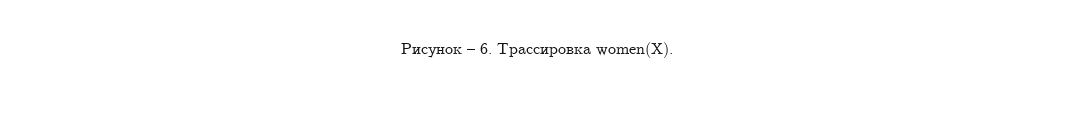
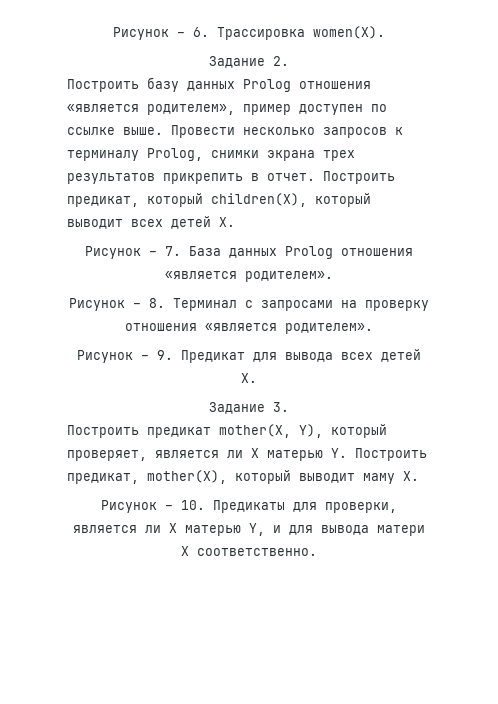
(673, 50) none -> [209,56,289,68] [67,77,371,92] [67,104,387,115] [67,125,403,138] [67,148,355,161] [67,171,395,184] [67,193,371,207] [67,216,235,229] [85,246,413,259] [165,271,333,282] [69,298,429,311] [125,323,373,334] [77,349,421,363] [241,373,257,383] [209,402,289,414] [67,424,387,438] [67,448,427,461] [67,470,419,484] [101,500,397,513] [73,523,425,536] [181,546,317,556] // Задание 2. // Построить базу данных Prolog отношения «является родителем», пример доступен по ссылке выше. Провести несколько запросов к терминалу Prolog, снимки экрана трех результатов прикрепить в отчет. Построить предикат, который children(X), который выводит всех детей X. // Рисунок – 7. База данных Prolog отношения «является родителем». // Рисунок – 8. Терминал с запросами на проверку отношения «является родителем». // Рисунок – 9. Предикат для вывода всех детей X. // Задание 3. // Построить предикат mother(X, Y), который проверяет, является ли X матерью Y. Построить предикат, mother(X), который выводит маму X. // Рисунок – 10. Предикаты для проверки, является ли X матерью Y, и для вывода матери X соответственно.

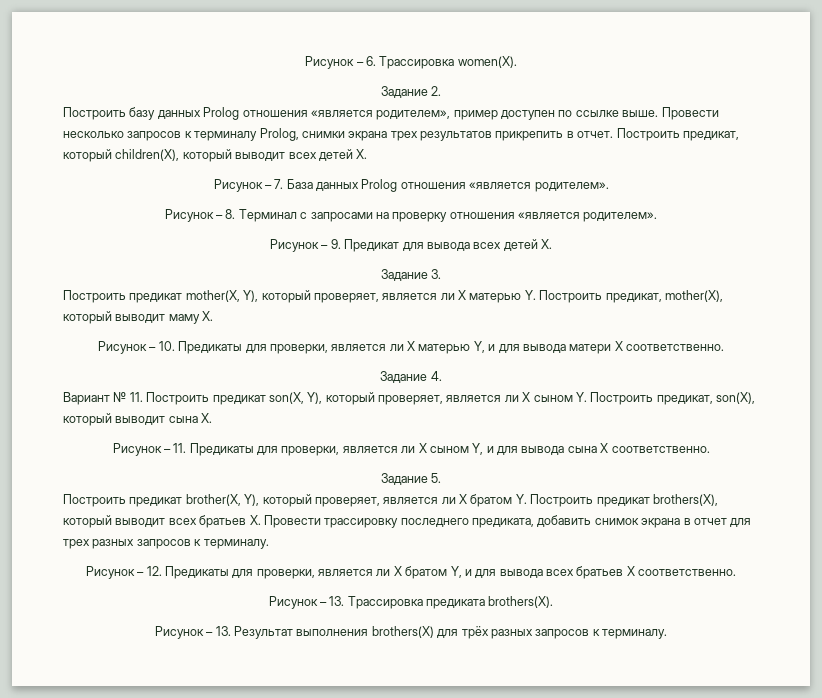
(317, 552) none -> [380,371,442,383] [63,392,755,405] [63,413,213,426] [112,443,710,456] [380,473,442,485] [63,494,718,507] [63,515,752,528] [63,539,269,549] [85,566,737,579] [268,596,554,609] [154,626,668,639] // Задание 4. // Вариант № 11. Построить предикат son(X, Y), который проверяет, является ли X сыном Y. Построить предикат, son(X), который выводит сына X. // Рисунок – 11. Предикаты для проверки, является ли X сыном Y, и для вывода сына X соответственно. // Задание 5. // Построить предикат brother(X, Y), который проверяет, является ли X братом Y. Построить предикат brothers(X), который выводит всех братьев X. Провести трассировку последнего предиката, добавить снимок экрана в отчет для трех разных запросов к терминалу. // Рисунок – 12. Предикаты для проверки, является ли X братом Y, и для вывода всех братьев X соответственно. // Рисунок – 13. Трассировка предиката brothers(X). // Рисунок – 13. Результат выполнения brothers(X) для трёх разных запросов к терминалу.

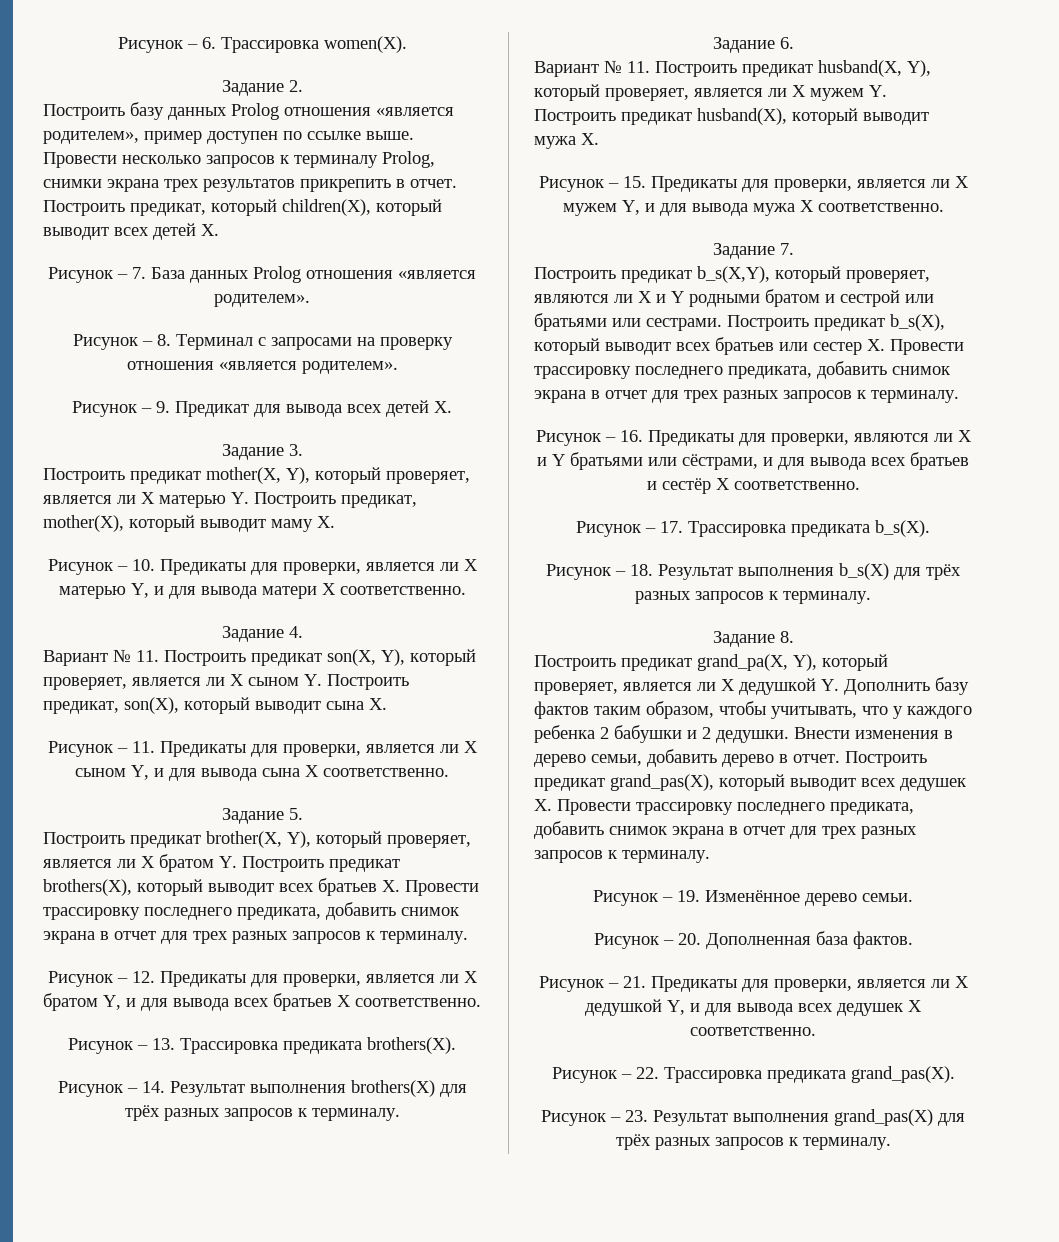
[215,626,231,636] 13. -> [141,1081,165,1093] 14.
(668, 634) none -> [712,37,794,53] [534,60,931,77] [534,84,887,101] [534,108,929,125] [534,133,599,149] [538,176,969,192] [562,200,944,216] [712,243,794,259] [534,266,930,283] [534,289,934,307] [534,313,945,331] [534,337,964,355] [534,361,950,379] [534,390,959,403] [535,430,972,446] [537,452,969,470] [646,478,860,494] [576,520,930,537] [546,563,961,580] [635,591,871,604] [712,631,794,647] [534,654,888,671] [534,677,969,695] [534,701,972,719] [534,725,953,743] [534,749,927,767] [534,774,966,791] [534,799,914,815] [534,821,917,839] [534,850,710,863] [593,890,913,906] [593,931,913,949] [538,976,969,992] [585,999,922,1016] [690,1027,816,1036] [551,1066,955,1083] [541,1109,965,1126] [615,1134,891,1150] // Задание 6. // Вариант № 11. Построить предикат husband(X, Y), который проверяет, является ли X мужем Y. Построить предикат husband(X), который выводит мужа X. // Рисунок – 15. Предикаты для проверки, является ли X мужем Y, и для вывода мужа X соответственно. // Задание 7. // Построить предикат b_s(X,Y), который проверяет, являются ли X и Y родными братом и сестрой или братьями или сестрами. Построить предикат b_s(X), который выводит всех братьев или сестер X. Провести трассировку последнего предиката, добавить снимок экрана в отчет для трех разных запросов к терминалу. // Рисунок – 16. Предикаты для проверки, являются ли X и Y братьями или сёстрами, и для вывода всех братьев и сестёр X соответственно. // Рисунок – 17. Трассировка предиката b_s(X). // Рисунок – 18. Результат выполнения b_s(X) для трёх разных запросов к терминалу. // Задание 8. // Построить предикат grand_pa(X, Y), который проверяет, является ли X дедушкой Y. Дополнить базу фактов таким образом, чтобы учитывать, что у каждого ребенка 2 бабушки и 2 дедушки. Внести изменения в дерево семьи, добавить дерево в отчет. Построить предикат grand_pas(X), который выводит всех дедушек X. Провести трассировку последнего предиката, добавить снимок экрана в отчет для трех разных запросов к терминалу. // Рисунок – 19. Изменённое дерево семьи. // Рисунок – 20. Дополненная база фактов. // Рисунок – 21. Предикаты для проверки, является ли X дедушкой Y, и для вывода всех дедушек X соответственно. // Рисунок – 22. Трассировка предиката grand_pas(X). // Рисунок – 23. Результат выполнения grand_pas(X) для трёх разных запросов к терминалу.

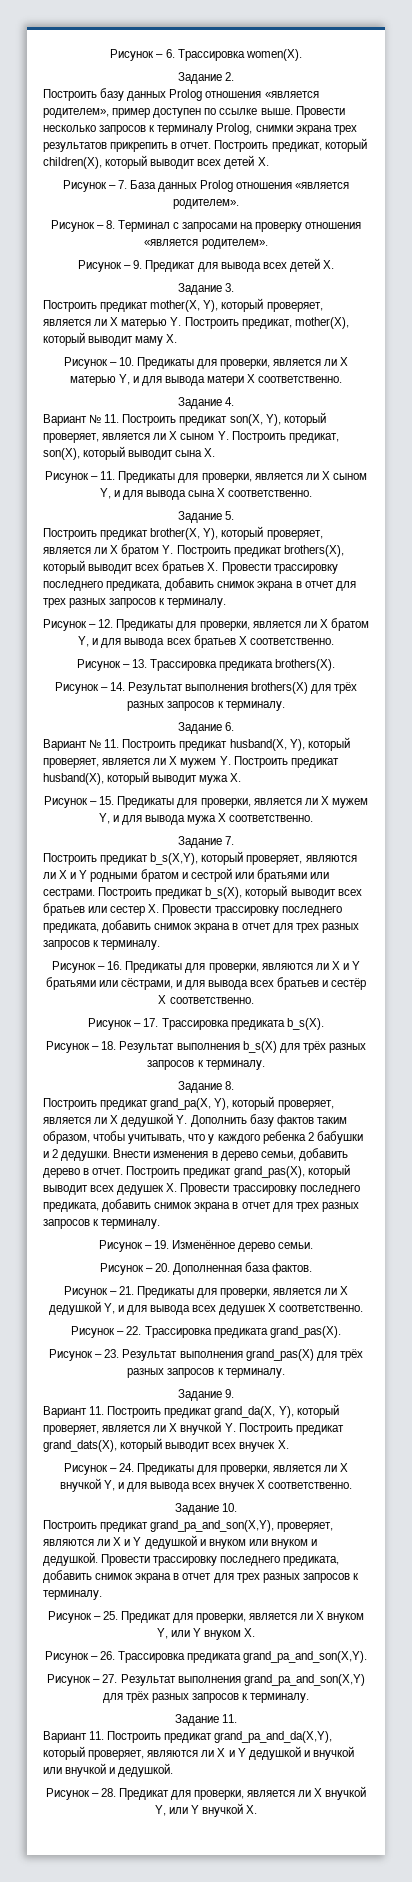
(891, 1143) none -> [177,1389,235,1401] [43,1404,339,1418] [43,1421,344,1435] [43,1438,289,1452] [63,1463,349,1475] [59,1478,353,1492] [174,1503,238,1515] [43,1520,334,1532] [43,1535,318,1549] [43,1552,340,1566] [43,1570,359,1583] [43,1590,102,1600] [47,1611,365,1623] [156,1628,256,1640] [44,1651,368,1663] [47,1674,365,1686] [102,1691,310,1703] [174,1714,238,1726] [43,1731,333,1743] [43,1746,354,1760] [43,1763,174,1777] [45,1786,367,1800] [154,1803,258,1817] // Задание 9. // Вариант 11. Построить предикат grand_da(X, Y), который проверяет, является ли X внучкой Y. Построить предикат grand_dats(X), который выводит всех внучек X. // Рисунок – 24. Предикаты для проверки, является ли X внучкой Y, и для вывода всех внучек X соответственно. // Задание 10. // Построить предикат grand_pa_and_son(X,Y), проверяет, являются ли X и Y дедушкой и внуком или внуком и дедушкой. Провести трассировку последнего предиката, добавить снимок экрана в отчет для трех разных запросов к терминалу. // Рисунок – 25. Предикат для проверки, является ли X внуком Y, или Y внуком X. // Рисунок – 26. Трассировка предиката grand_pa_and_son(X,Y). // Рисунок – 27. Результат выполнения grand_pa_and_son(X,Y) для трёх разных запросов к терминалу. // Задание 11. // Вариант 11. Построить предикат grand_pa_and_da(X,Y), который проверяет, являются ли X и Y дедушкой и внучкой или внучкой и дедушкой. // Рисунок – 28. Предикат для проверки, является ли X внучкой Y, или Y внучкой X.

